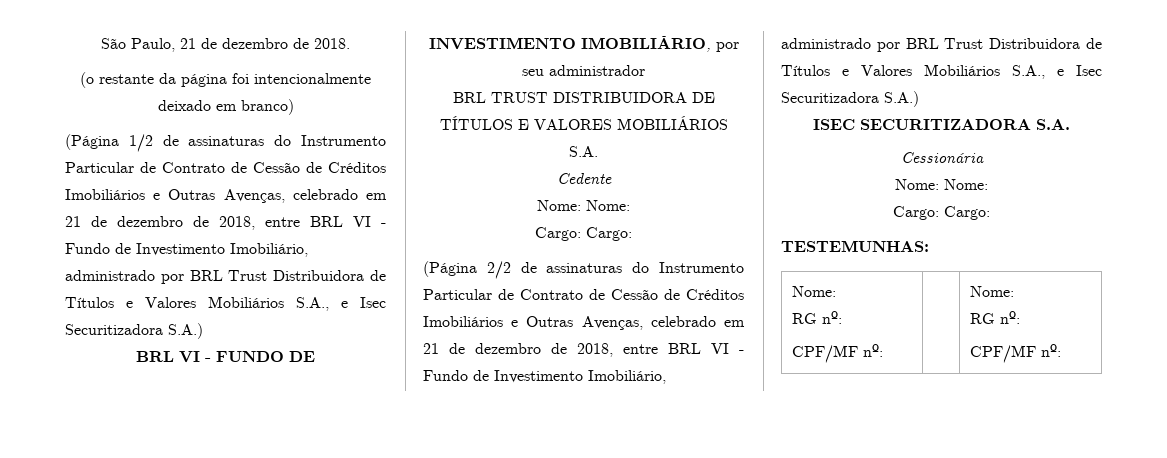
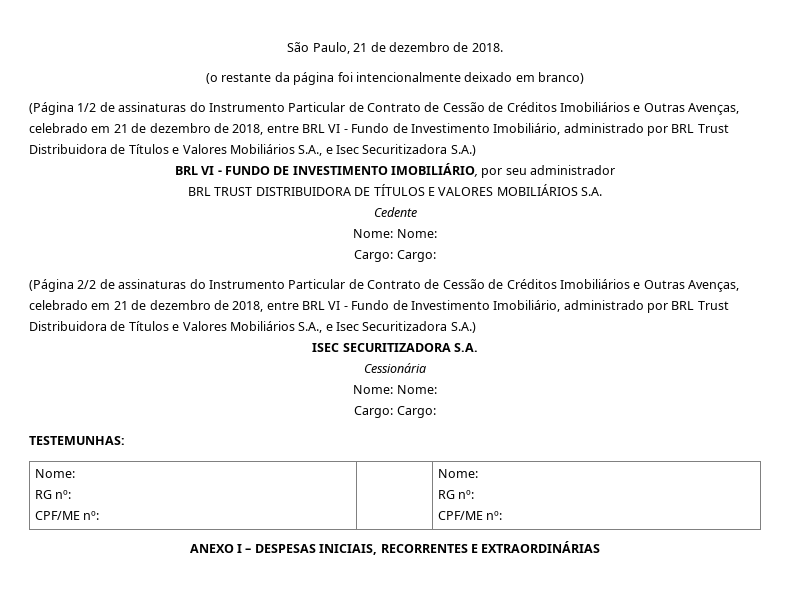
[792,345,859,363] CPF/MF -> [34,511,80,520] CPF/ME
[970,344,1062,363] CPF/MF nº: -> [437,511,503,520] [189,541,601,555] CPF/ME nº: // ANEXO I – DESPESAS INICIAIS, RECORRENTES E EXTRAORDINÁRIAS

